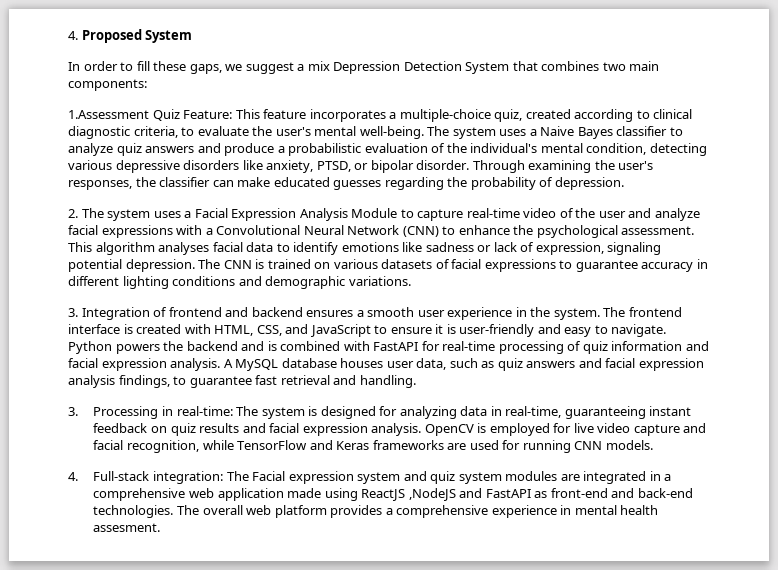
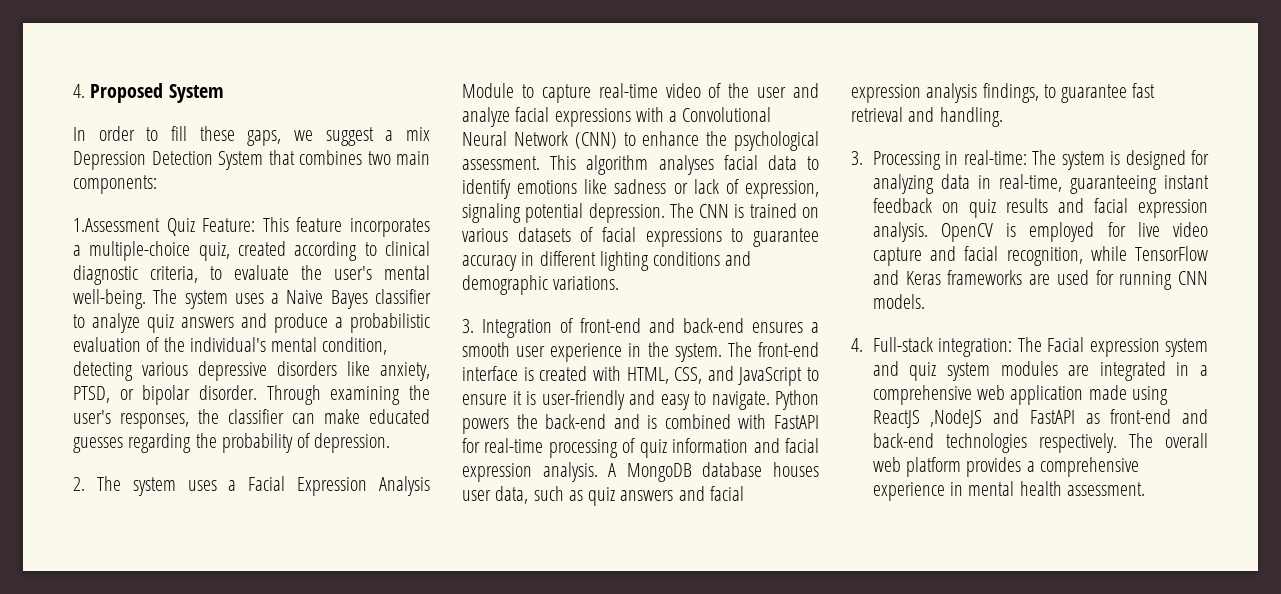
[168,307,303,317] frontend and backend -> [580,318,744,333] front-end and back-end
[628,307,682,317] frontend -> [758,342,819,357] front-end
[186,341,238,351] backend -> [545,414,607,429] back-end
[235,359,279,371] MySQL -> [626,463,692,482] MongoDB
[93,505,174,518] technologies. -> [945,433,1117,453] technologies respectively.
[93,523,161,532] assesment. -> [1066,482,1145,496] assessment.

